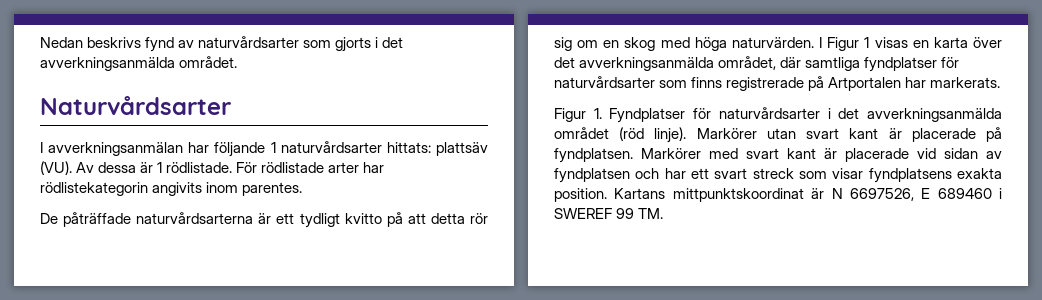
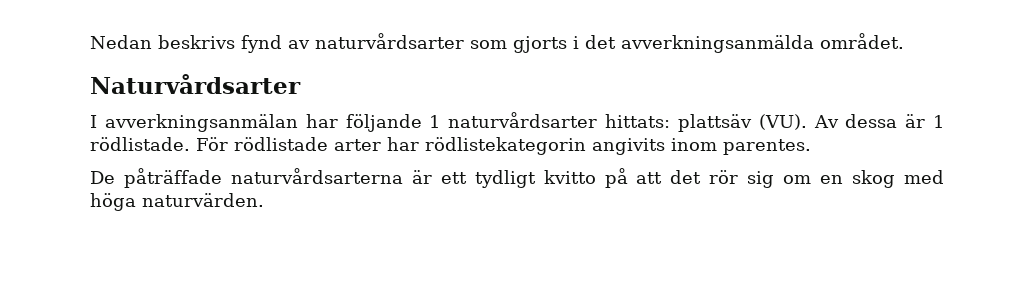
[430,213,465,224] detta -> [670,170,702,184] det
[819,37,1002,51] [554,56,960,72] [554,76,1001,91] [554,107,1002,123] [554,127,1002,143] [554,148,1002,163] [554,168,1002,183] [554,188,1002,202] [554,208,664,219] I Figur 1 visas en karta över det avverkningsanmälda området, där samtliga fyndplatser för naturvårdsarter som finns registrerade på Artportalen har markerats. // Figur 1. Fyndplatser för naturvårdsarter i det avverkningsanmälda området (röd linje). Markörer utan svart kant är placerade på fyndplatsen. Markörer med svart kant är placerade vid sidan av fyndplatsen och har ett svart streck som visar fyndplatsens exakta position. Kartans mittpunktskoordinat är N 6697526, E 689460 i SWEREF 99 TM. -> (264, 200) none

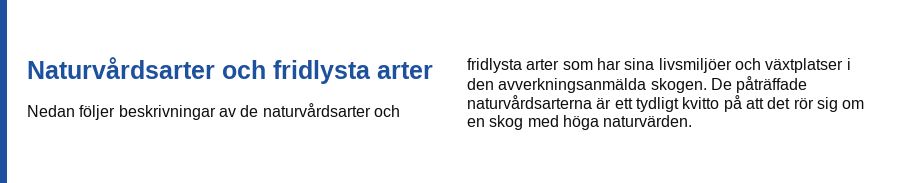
[90,33,904,53] [90,74,301,94] [90,112,944,132] [90,137,811,155] Nedan beskrivs fynd av naturvårdsarter som gjorts i det avverkningsanmälda området. // Naturvårdsarter // I avverkningsanmälan har följande 1 naturvårdsarter hittats: plattsäv (VU). Av dessa är 1 rödlistade. För rödlistade arter har rödlistekategorin angivits inom parentes. // -> [27,57,433,84] [27,103,400,120] [467,58,851,73] [467,78,707,93] Naturvårdsarter och fridlysta arter // Nedan följer beskrivningar av de naturvårdsarter och fridlysta arter som har sina livsmiljöer och växtplatser i den avverkningsanmälda skogen.

